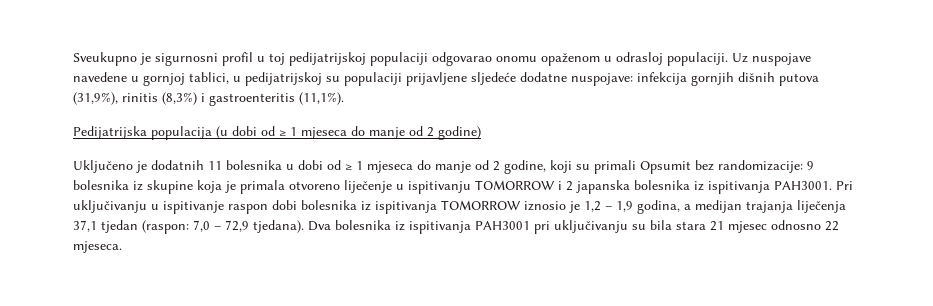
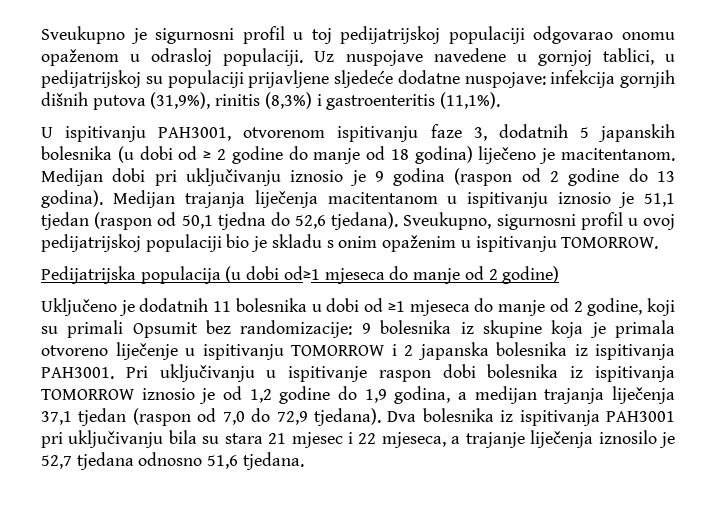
(344, 98) none -> [41,124,675,142] [41,146,675,164] [41,168,675,186] [41,190,676,208] [41,212,675,230] [41,234,659,252] // U ispitivanju PAH3001, otvorenom ispitivanju faze 3, dodatnih 5 japanskih bolesnika (u dobi od ≥ 2 godine do manje od 18 godina) liječeno je macitentanom. Medijan dobi pri uključivanju iznosio je 9 godina (raspon od 2 godine do 13 godina). Medijan trajanja liječenja macitentanom u ispitivanju iznosio je 51,1 tjedan (raspon od 50,1 tjedna do 52,6 tjedana). Sveukupno, sigurnosni profil u ovoj pedijatrijskoj populaciji bio je skladu s onim opaženim u ispitivanju TOMORROW.
[261,126,297,136] od ≥ 1 -> [283,266,320,280] od≥1
[345,161,363,170] ≥ 1 -> [387,301,405,312] ≥1
[584,201,612,212] 1,2 – -> [222,386,357,404] od 1,2 godine do
[142,220,221,234] (raspon: 7,0 – -> [132,408,271,426] (raspon od 7,0 do
[632,220,672,230] su bila -> [168,430,220,444] bila su
[771,220,839,231] [73,241,122,253] odnosno 22 mjeseca. -> [348,430,676,448] [41,452,304,470] i 22 mjeseca, a trajanje liječenja iznosilo je 52,7 tjedana odnosno 51,6 tjedana.

